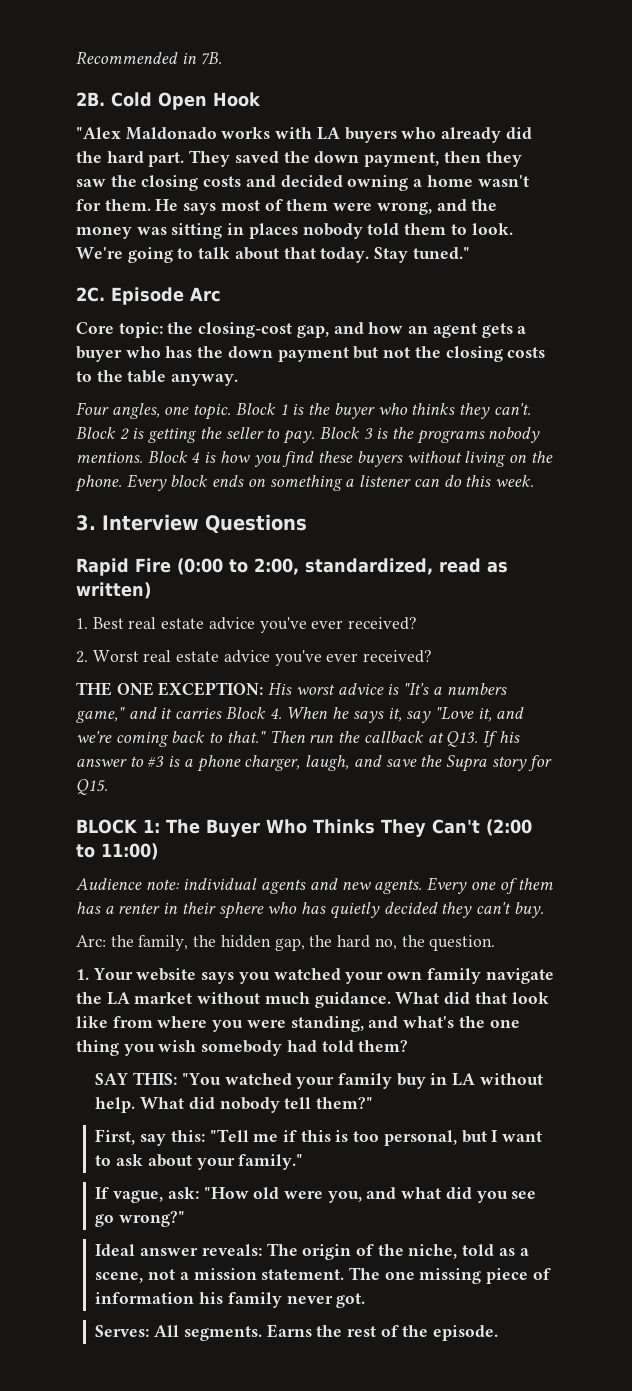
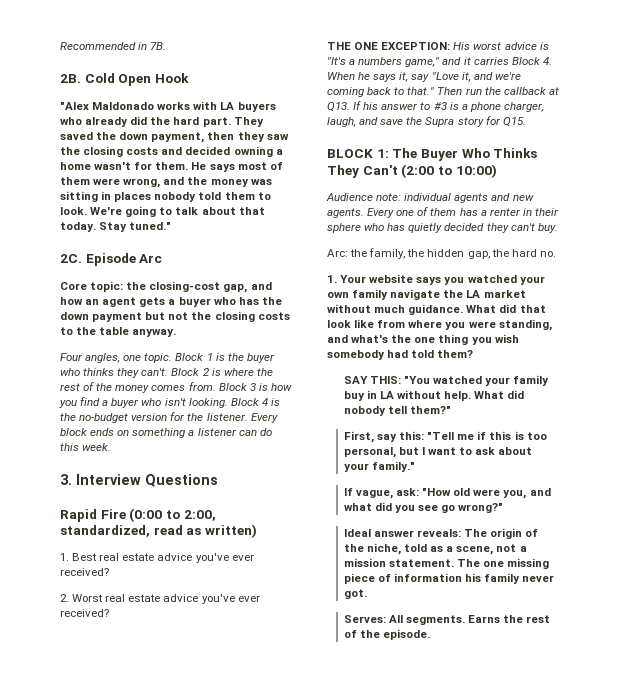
[148,427,541,444] [76,451,553,467] [75,475,122,492] getting the seller to pay. Block 3 is the programs nobody mentions. Block 4 is how you find these buyers without living on the phone. -> [223,368,273,376] [60,382,292,393] [59,397,280,408] [60,412,248,423] where the rest of the money comes from. Block 3 is how you find a buyer who isn't looking. Block 4 is the no-budget version for the listener.
[101,843,158,860] 11:00) -> [455,164,497,178] 10:00)
[374,935,496,951] no, the question. -> [539,251,556,257] no.

